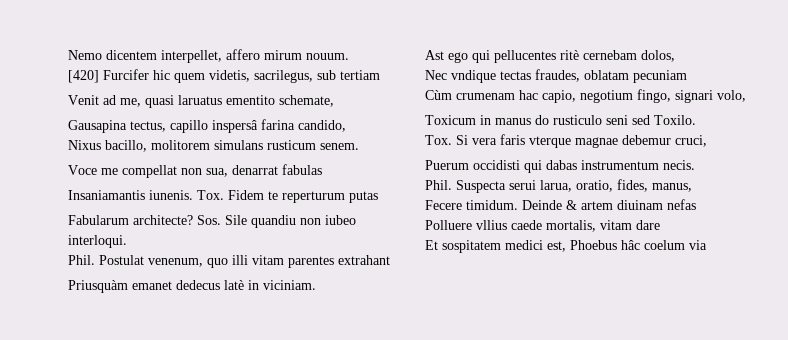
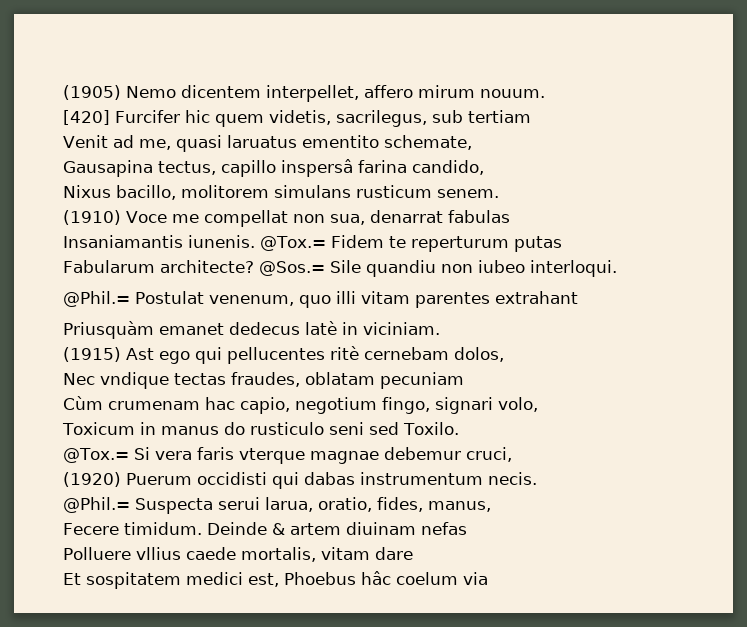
(68, 55) none -> [63,85,121,100] (1905)
(359, 146) none -> [63,210,121,225] (1910)
[197,190,224,200] Tox. -> [260,236,326,251] @Tox.=
[197,215,221,225] Sos. -> [258,261,325,276] @Sos.=
[68,255,95,265] Phil. -> [63,291,130,307] @Phil.=
(316, 285) none -> [63,347,121,362] (1915)
[425,135,452,145] Tox. -> [63,448,129,463] @Tox.=
(707, 141) none -> [63,472,121,487] (1920)
[425,180,452,190] Phil. -> [63,497,130,513] @Phil.=

